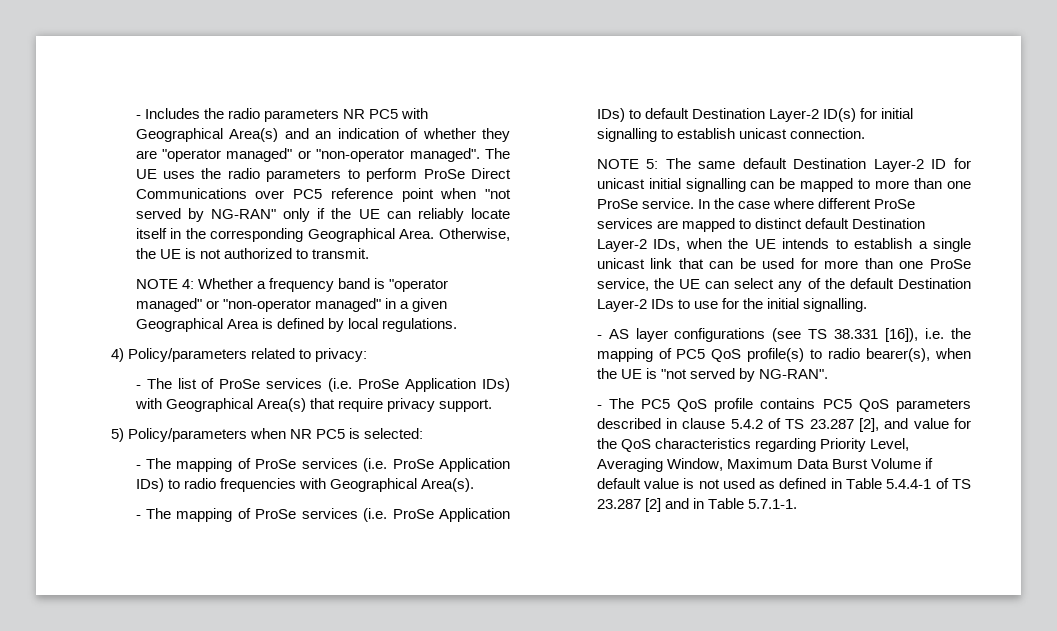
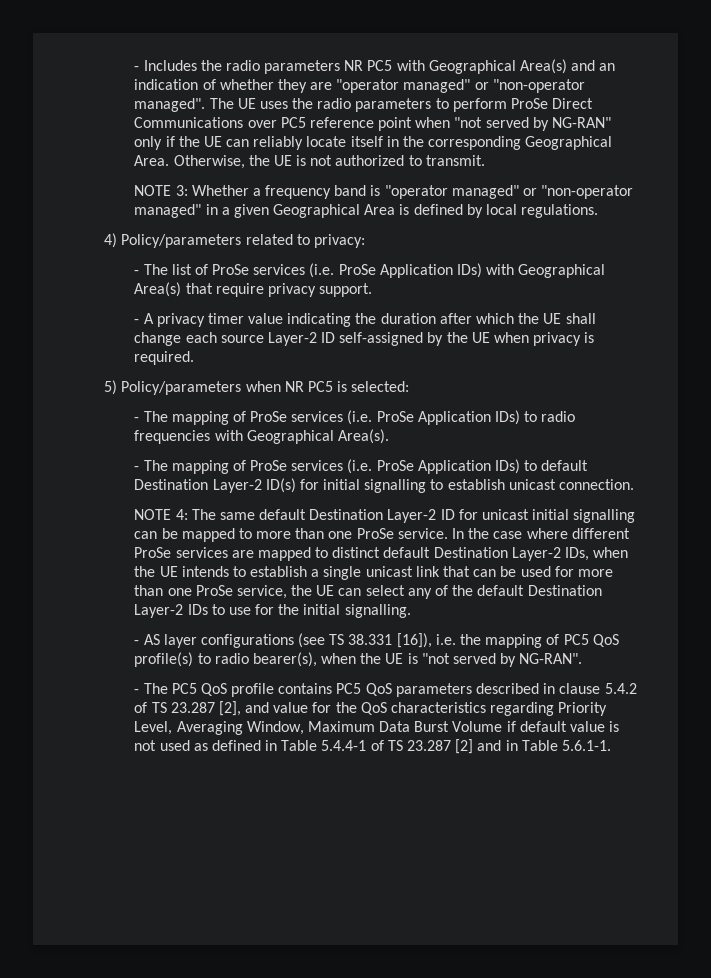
[181,279,194,289] 4: -> [175,185,188,196] 3:
(492, 405) none -> [134,313,596,327] [134,332,595,346] [134,351,195,365] // - A privacy timer value indicating the duration after which the UE shall change each source Layer-2 ID self-assigned by the UE when privacy is required.
[646,159,659,169] 5: -> [175,509,188,520] 4:
[747,499,797,509] 5.7.1-1. -> [561,740,611,751] 5.6.1-1.

